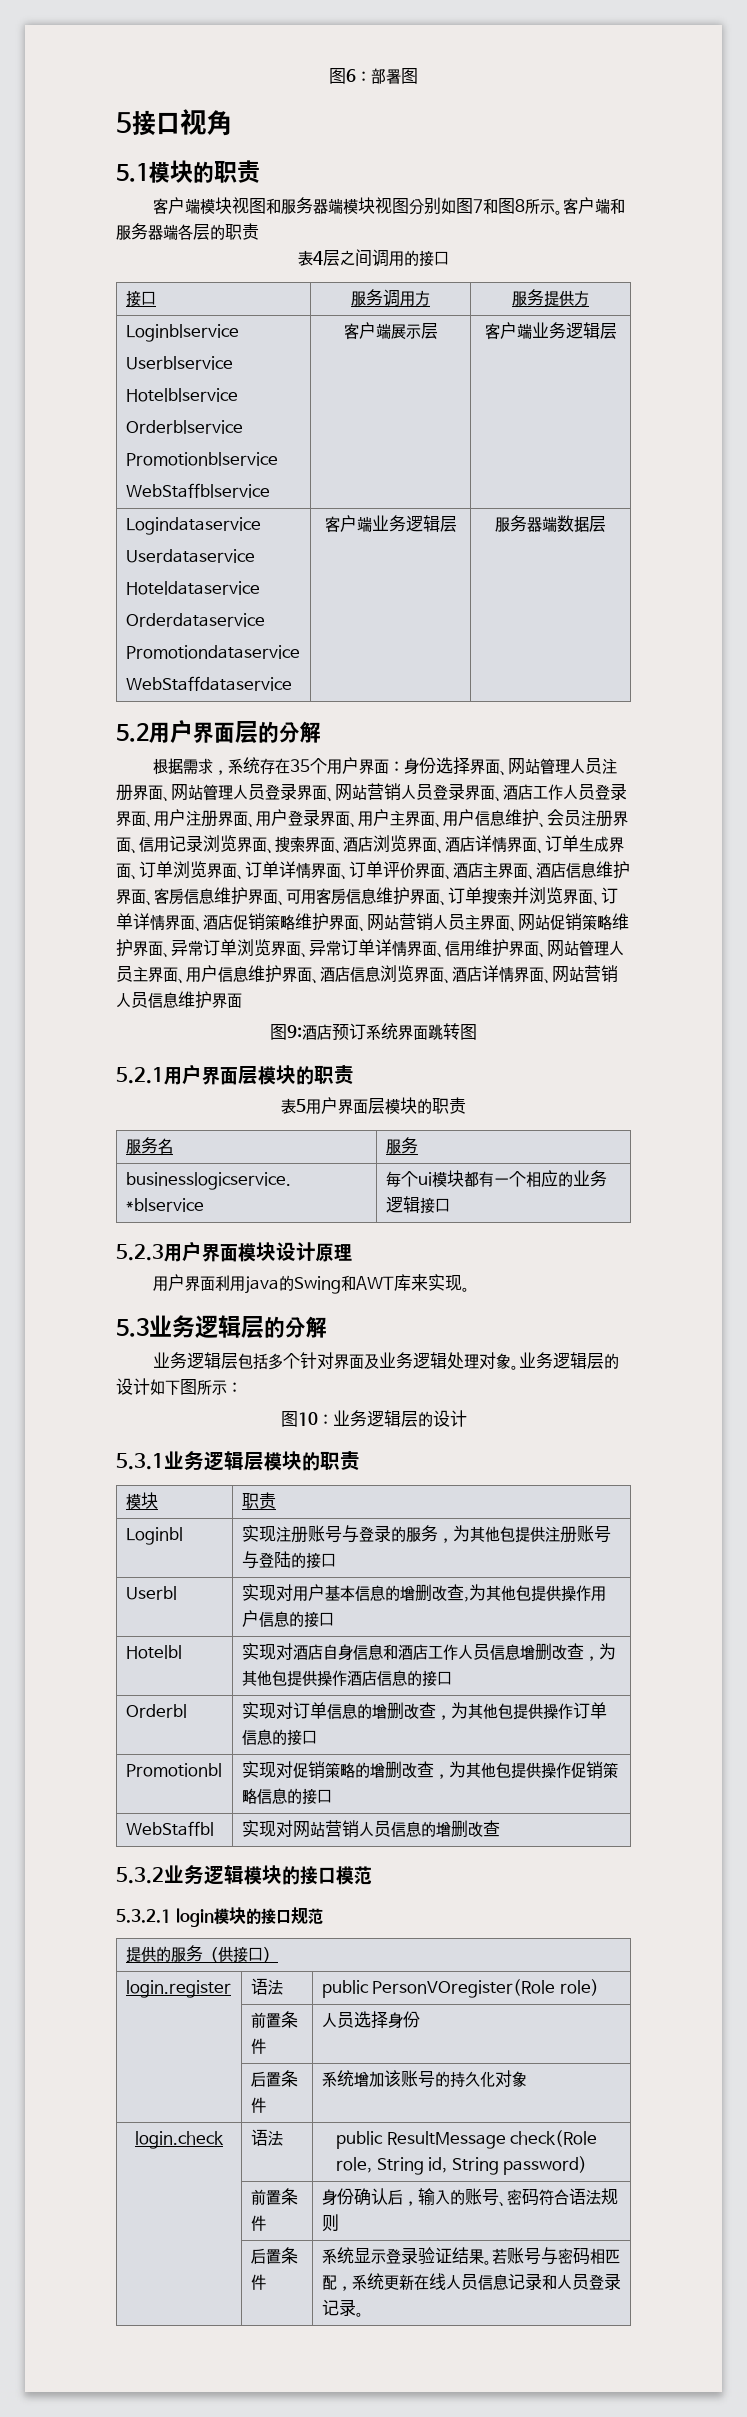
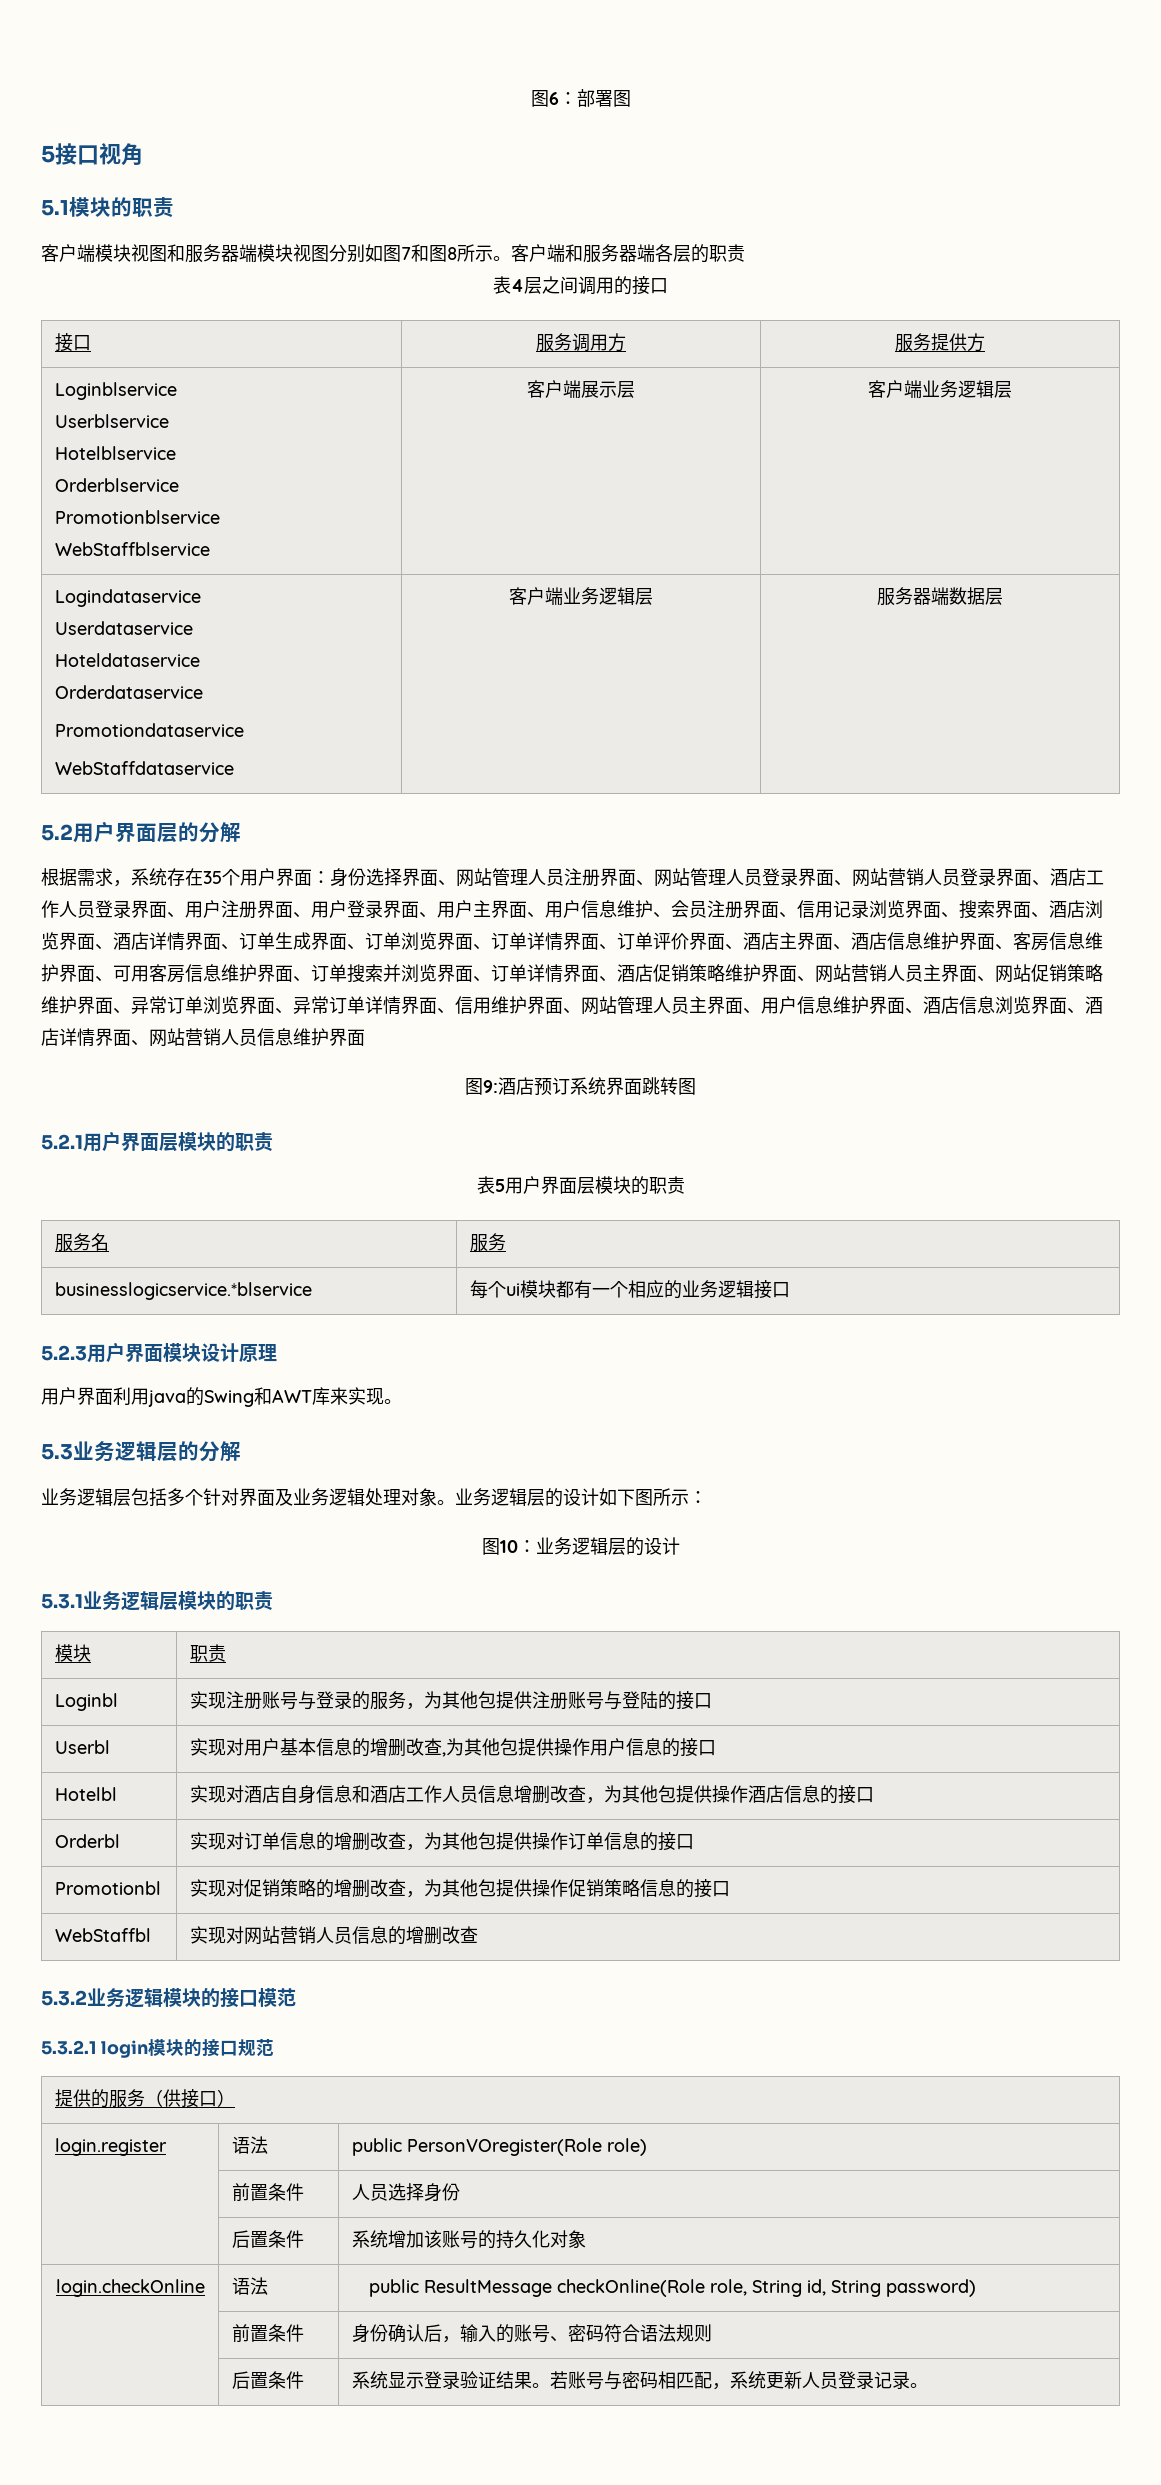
[135,2131,224,2149] login.check -> [55,2279,205,2297] login.checkOnline
[510,2130,598,2147] check(Role -> [557,2279,706,2297] checkOnline(Role
[413,2273,557,2290] 在线人员信息记录和 -> (802, 2380) none

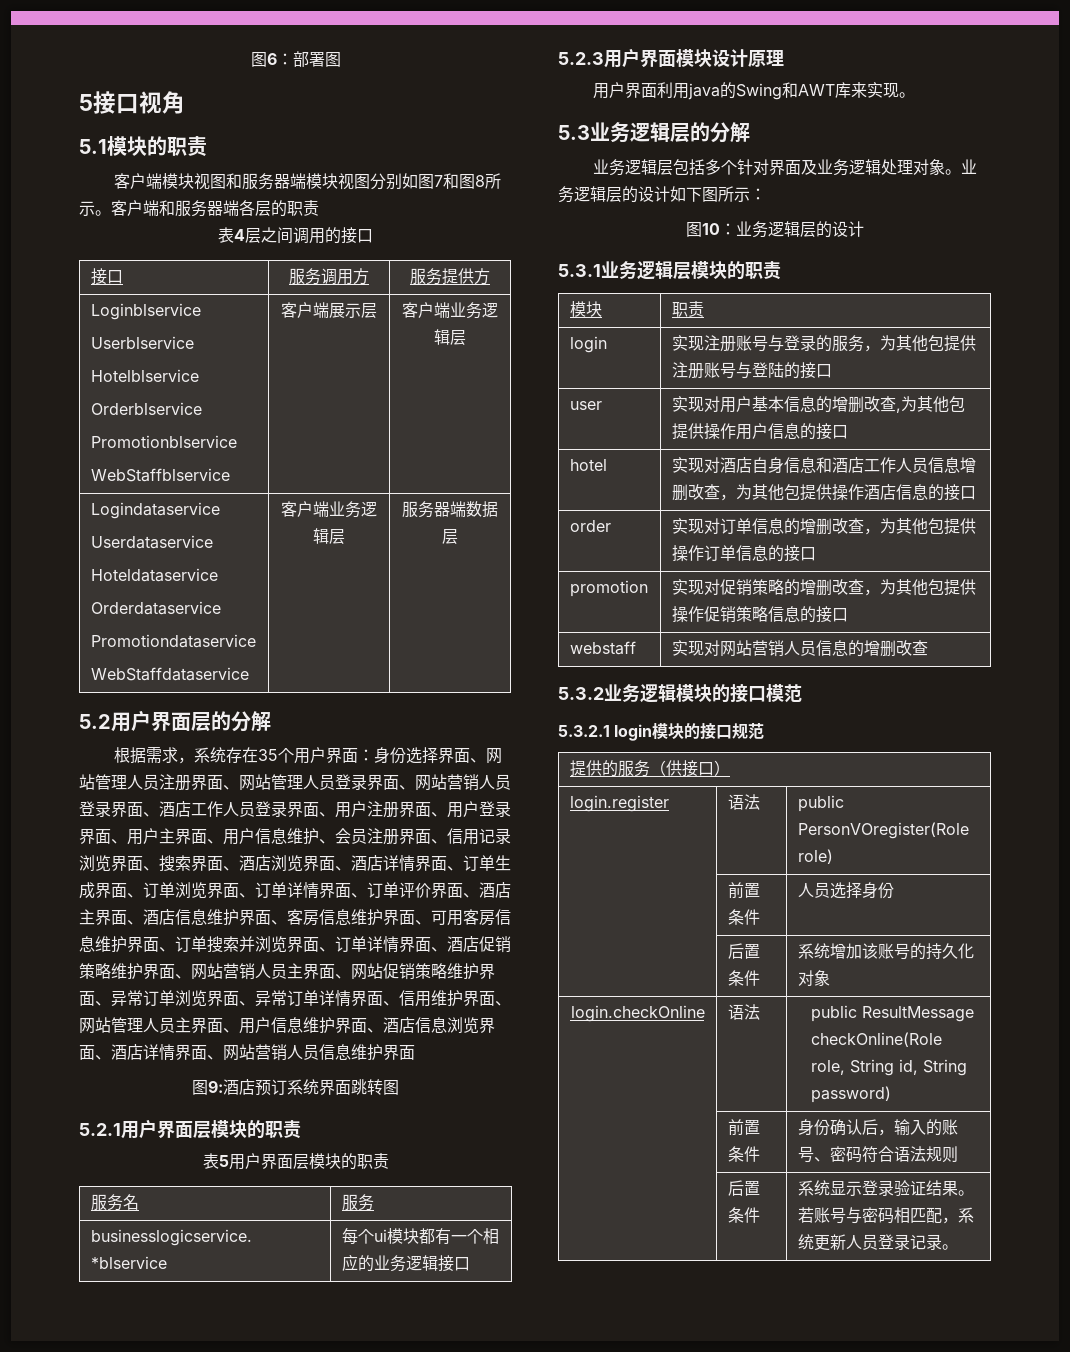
[54,1693,118,1711] Loginbl -> [569,336,607,353] login
[54,1740,110,1754] Userbl -> [569,401,602,410] user
[54,1787,117,1801] Hotelbl -> [569,459,607,471] hotel
[54,1834,120,1848] Orderbl -> [569,520,611,532] order
[54,1881,161,1895] Promotionbl -> [569,580,648,597] promotion
[54,1928,151,1942] WebStaffbl -> [569,641,636,655] webstaff

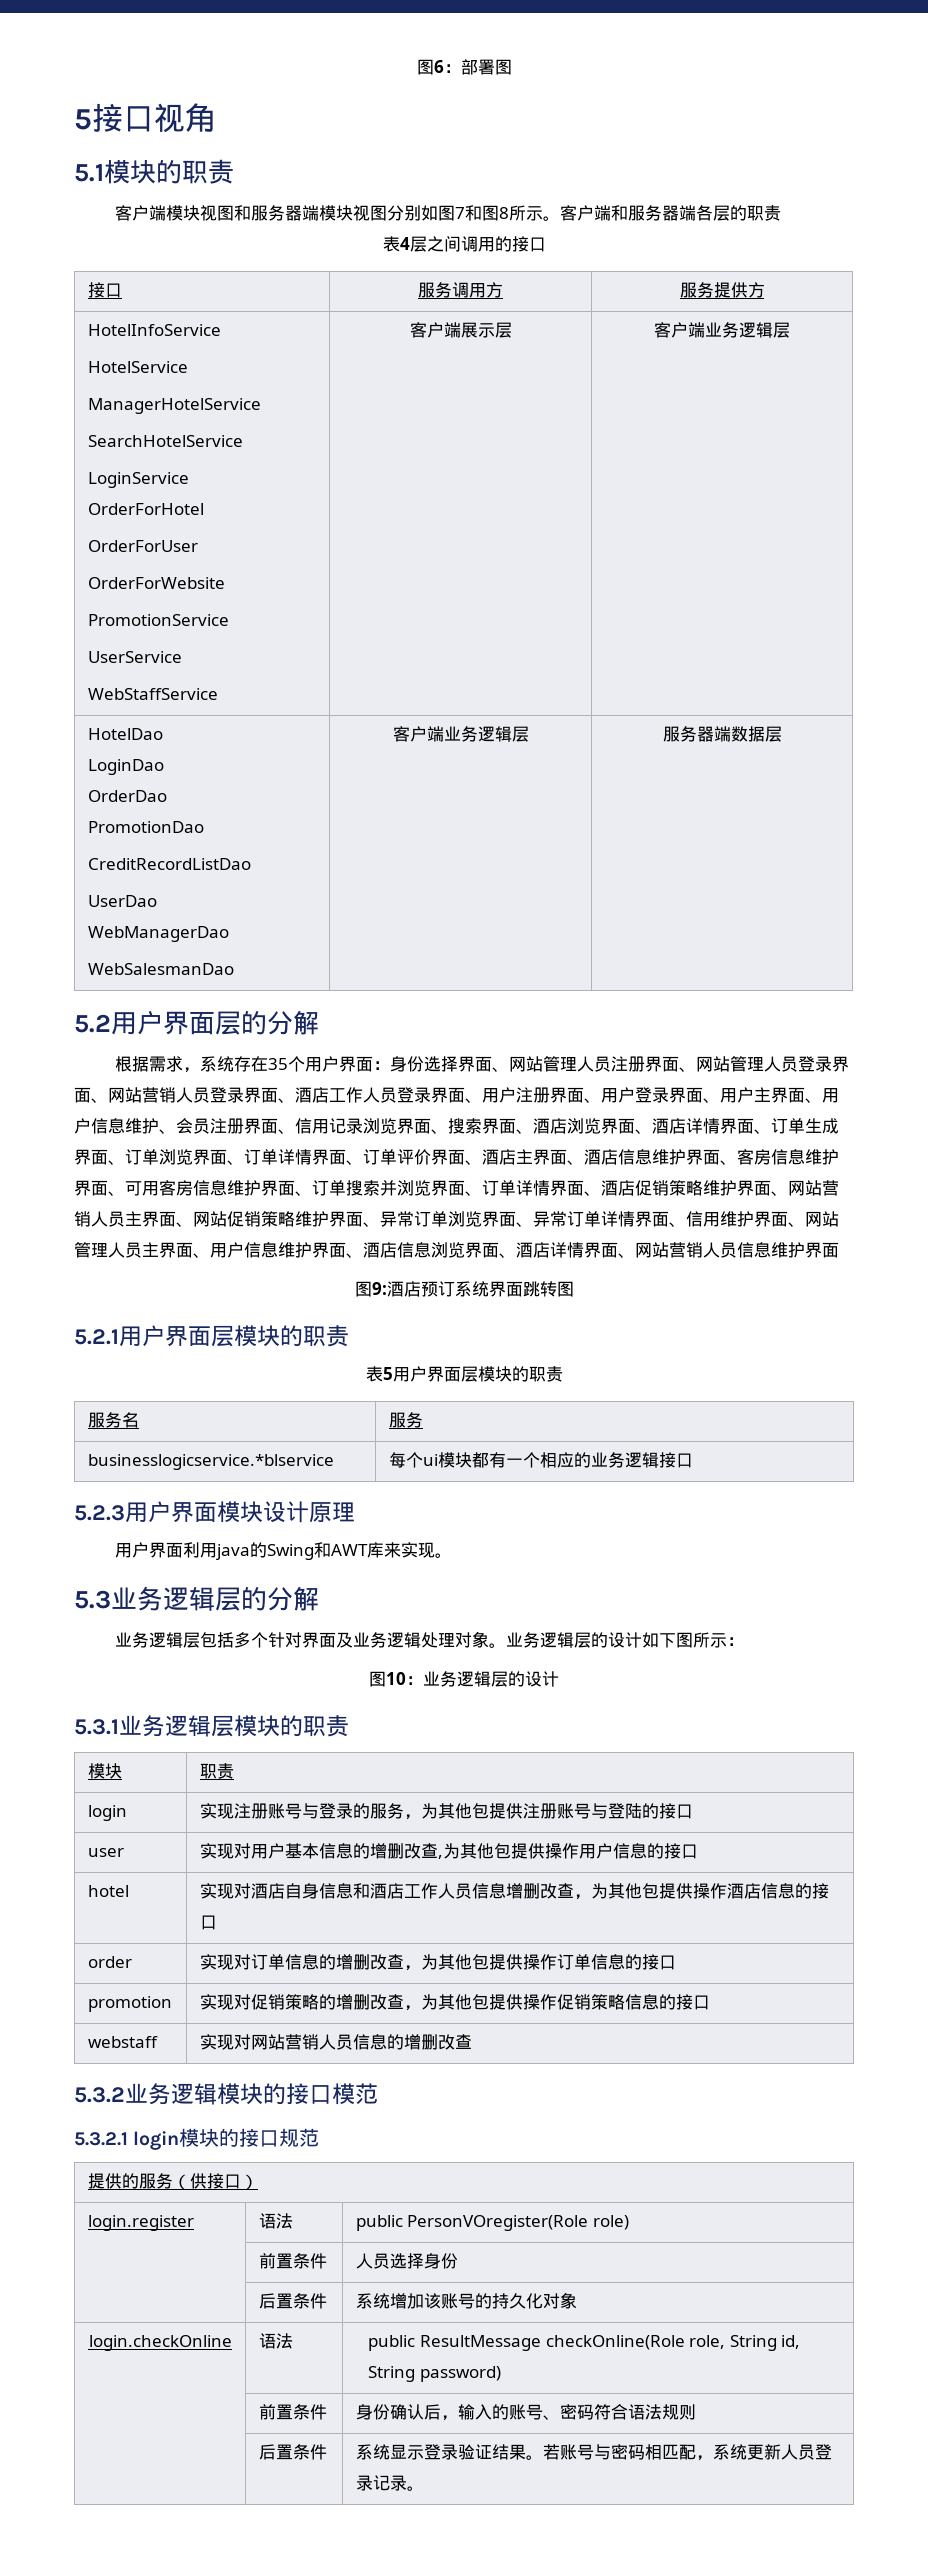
[90,303,201,320] [90,336,194,349] [90,369,199,382] [90,402,202,415] [90,435,237,448] [90,468,230,482] Loginblservice // Userblservice // Hotelblservice // Orderblservice // Promotionblservice // WebStaffblservice -> [87,324,221,336] [87,361,188,373] [87,398,261,414] [87,435,243,447] [87,472,189,488] [87,503,204,515] [87,540,198,552] [87,577,225,589] [87,614,229,626] [87,651,182,663] [87,688,218,700] HotelInfoService // HotelService // ManagerHotelService // SearchHotelService // LoginService // OrderForHotel // OrderForUser // OrderForWebsite // PromotionService // UserService // WebStaffService
[90,502,220,519] [90,535,213,549] [90,568,218,582] [90,601,221,615] [90,634,256,648] [90,667,249,681] Logindataservice // Userdataservice // Hoteldataservice // Orderdataservice // Promotiondataservice // WebStaffdataservice -> [87,728,163,740] [87,759,164,775] [87,790,167,802] [87,821,204,833] [87,858,251,870] [87,895,157,907] [87,926,229,942] [87,963,234,975] HotelDao // LoginDao // OrderDao // PromotionDao // CreditRecordListDao // UserDao // WebManagerDao // WebSalesmanDao

